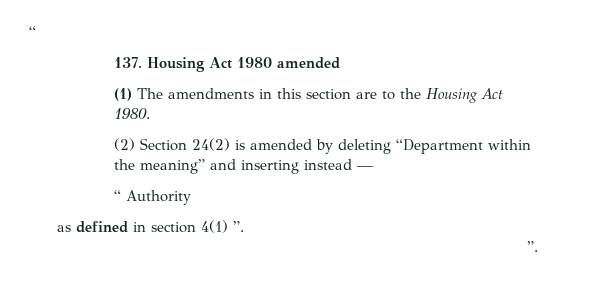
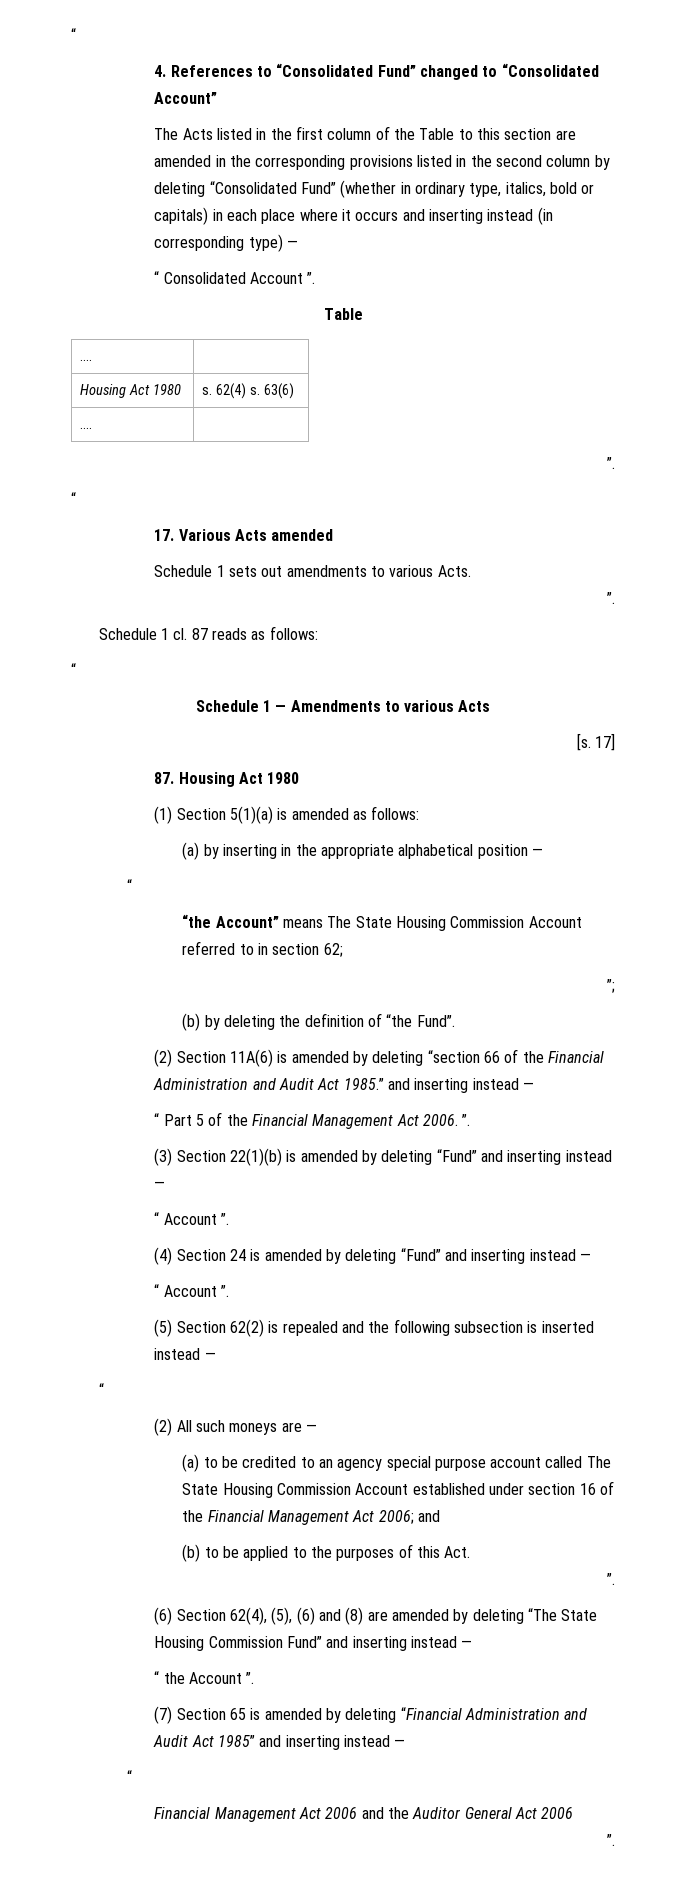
[29,26,36,37] [114,57,341,72] [114,88,504,103] [114,108,151,119] “ // 137. Housing Act 1980 amended // (1) The amendments in this section are to the Housing Act 1980. -> [71,28,76,41] [154,63,599,80] [154,92,218,104] [154,126,576,140] [154,155,610,170] [154,180,595,198] [154,207,553,225] [154,234,299,252] [154,271,316,284] [323,308,363,320] [80,359,93,361] [80,384,182,398] [202,383,294,399] [80,427,93,429] [607,457,615,469] [71,492,76,505] [154,529,334,541] [154,565,471,577] [607,592,615,604] [98,626,318,640] [71,663,76,676] [195,700,491,712] [576,733,616,751] [154,772,300,787] [154,806,420,824] [182,842,543,860] [126,879,132,892] [182,914,582,931] [182,941,343,957] [607,979,615,993] [182,1013,455,1031] “ // 4. References to “Consolidated Fund” changed to “Consolidated Account” // The Acts listed in the first column of the Table to this section are amended in the corresponding provisions listed in the second column by deleting “Consolidated Fund” (whether in ordinary type, italics, bold or capitals) in each place where it occurs and inserting instead (in corresponding type) — // “ Consolidated Account ”. // Table // .... | // Housing Act 1980 | s. 62(4) s. 63(6) // .... | // ”. // “ // 17. Various Acts amended // Schedule 1 sets out amendments to various Acts. // ”. // Schedule 1 cl. 87 reads as follows: // “ // Schedule 1 — Amendments to various Acts // [s. 17] // 87. Housing Act 1980 // (1) Section 5(1)(a) is amended as follows: // (a) by inserting in the appropriate alphabetical position — // “ // “the Account” means The State Housing Commission Account referred to in section 62; // ”; // (b) by deleting the definition of “the Fund”.
[192,138,532,154] [114,159,374,174] [114,190,192,205] [57,220,245,233] 24(2) is amended by deleting “Department within the meaning” and inserting instead — // “ Authority // as defined in section 4(1) ”. -> [230,1049,604,1067] [153,1078,535,1093] [154,1112,471,1129] [154,1148,612,1166] [154,1181,166,1189] [154,1212,230,1225] [154,1247,591,1265] [154,1284,230,1297] [154,1319,594,1337] [154,1348,216,1360] [98,1383,104,1396] [154,1418,318,1436] [182,1454,611,1472] [182,1481,614,1498] [182,1510,440,1525] [182,1544,471,1562] [607,1573,615,1585] [154,1607,598,1625] [154,1636,473,1651] [154,1671,255,1684] [154,1706,588,1724] [153,1735,406,1750] [126,1770,132,1783] [154,1807,574,1822] 11A(6) is amended by deleting “section 66 of the Financial Administration and Audit Act 1985.” and inserting instead — // “ Part 5 of the Financial Management Act 2006. ”. // (3) Section 22(1)(b) is amended by deleting “Fund” and inserting instead — // “ Account ”. // (4) Section 24 is amended by deleting “Fund” and inserting instead — // “ Account ”. // (5) Section 62(2) is repealed and the following subsection is inserted instead — // “ // (2) All such moneys are — // (a) to be credited to an agency special purpose account called The State Housing Commission Account established under section 16 of the Financial Management Act 2006; and // (b) to be applied to the purposes of this Act. // ”. // (6) Section 62(4), (5), (6) and (8) are amended by deleting “The State Housing Commission Fund” and inserting instead — // “ the Account ”. // (7) Section 65 is amended by deleting “Financial Administration and Audit Act 1985” and inserting instead — // “ // Financial Management Act 2006 and the Auditor General Act 2006

